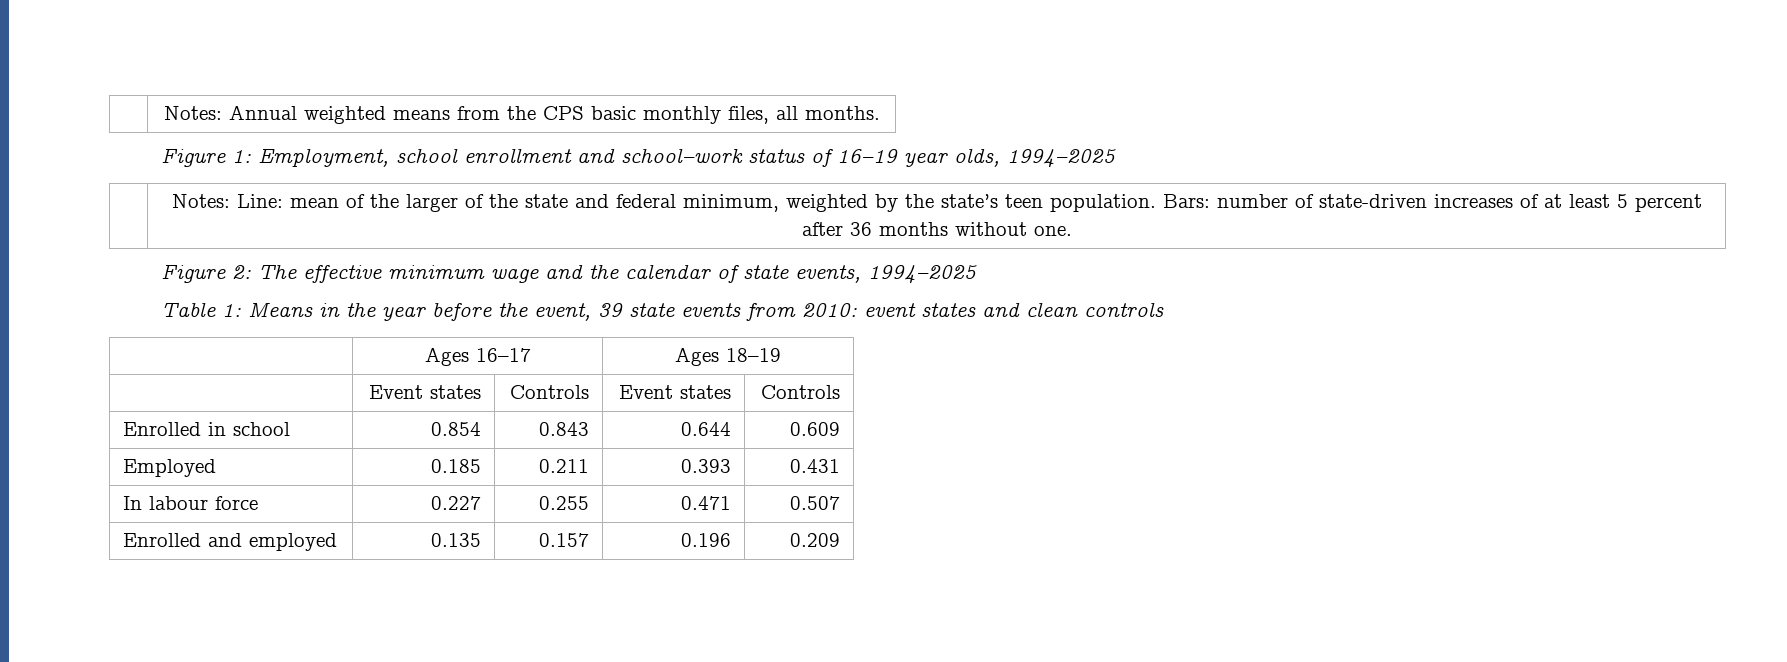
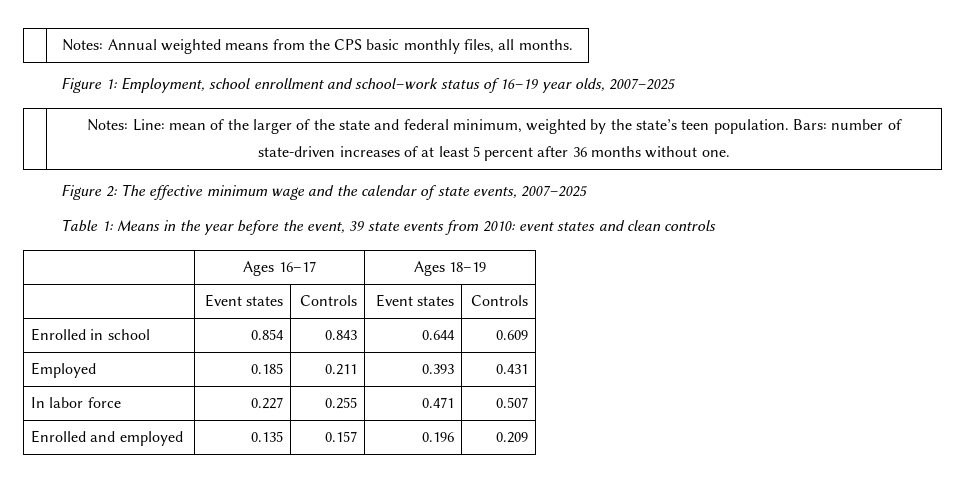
[1007,149,1117,168] 1994–2025 -> [609,78,676,90] 2007–2025
[868,265,978,284] 1994–2025 -> [521,185,588,197] 2007–2025
[149,496,209,510] labour -> [49,397,84,408] labor

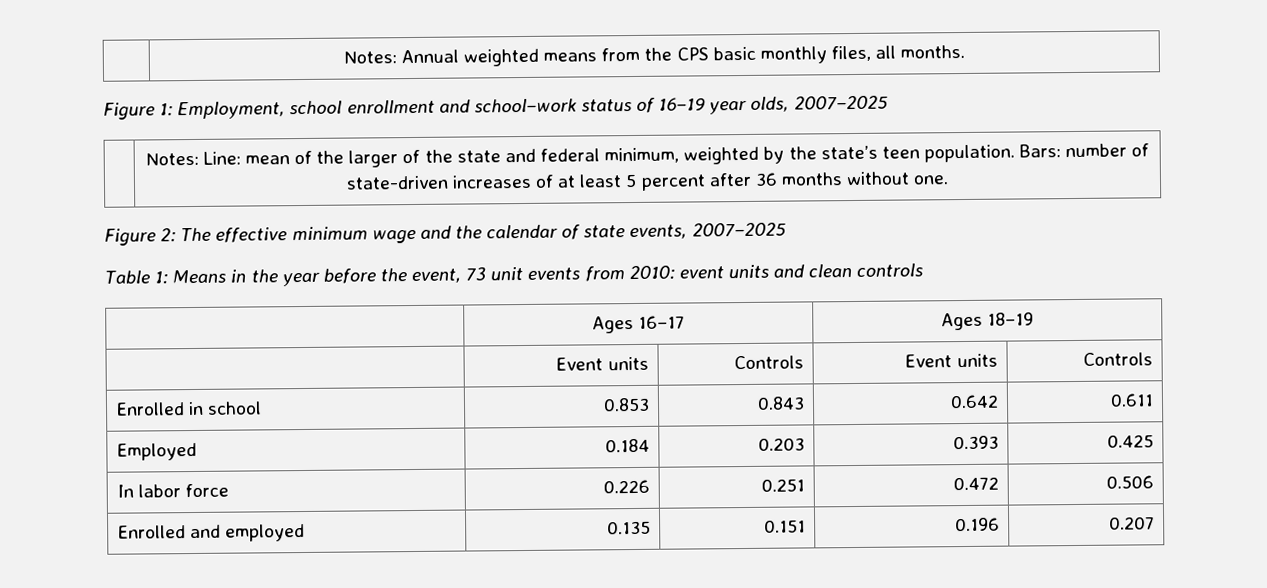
[349,221,400,231] 39 state -> [465,266,524,281] 73 unit
[557,222,596,231] states -> [727,264,769,279] units
[246,296,284,306] states -> [607,356,649,371] units
[417,296,455,306] states -> [956,353,998,368] units
[251,329,285,340] 0.854 -> [602,397,650,412] 0.853
[422,330,456,340] [496,330,529,340] 0.644 | 0.609 -> [949,394,999,409] [1109,393,1154,407] 0.642 | 0.611
[251,363,284,374] [325,364,358,375] 0.185 | 0.211 -> [604,438,650,453] [757,437,805,451] 0.184 | 0.203
[496,364,529,374] 0.431 -> [1106,434,1154,448] 0.425
[251,397,284,409] [325,397,358,409] [422,397,455,408] [496,397,529,408] 0.227 | 0.255 | 0.471 | 0.507 -> [602,479,650,494] [760,478,805,492] [952,476,999,491] [1105,475,1154,489] 0.226 | 0.251 | 0.472 | 0.506
[325,431,358,442] 0.157 -> [763,519,806,533] 0.151
[496,432,529,443] 0.209 -> [1108,516,1155,530] 0.207

